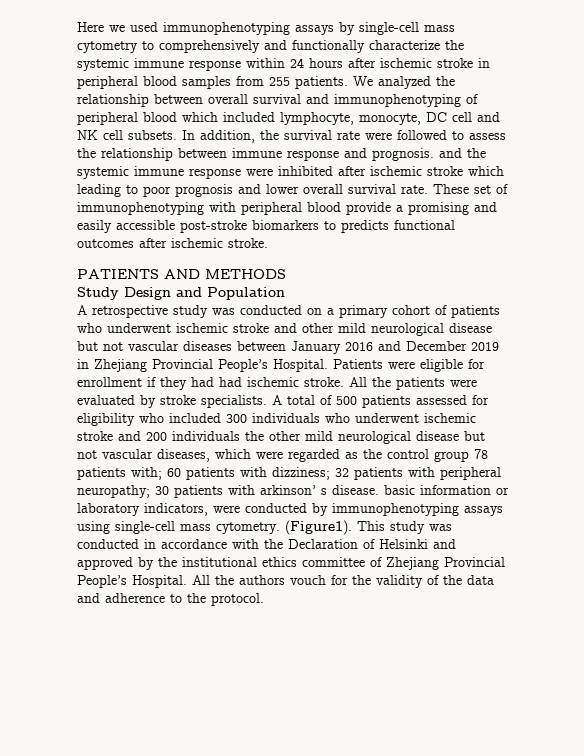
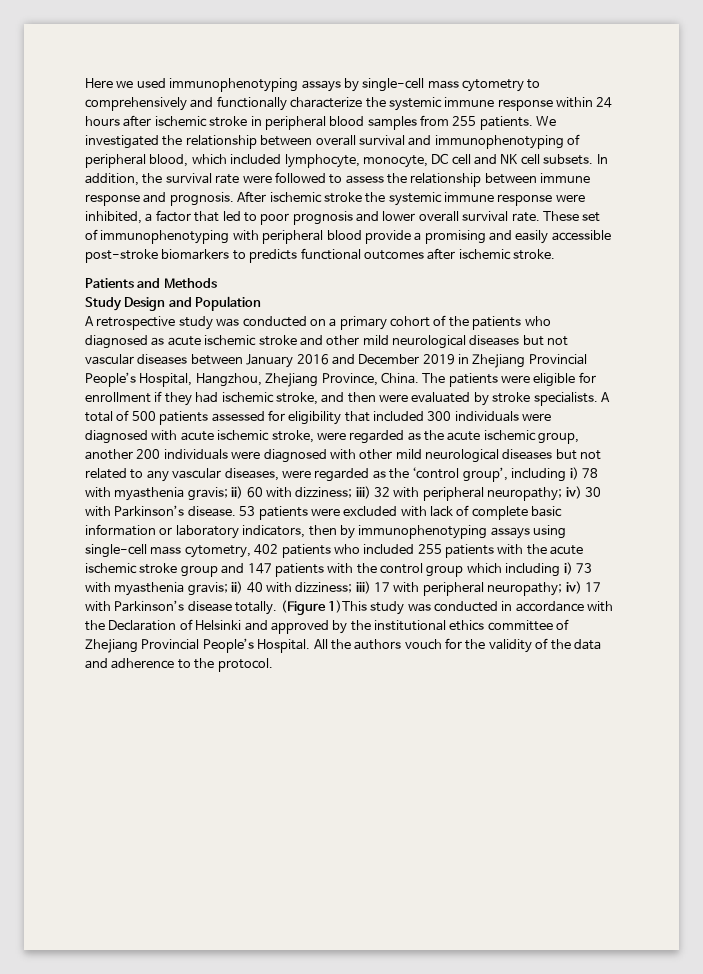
[378,76,431,89] analyzed -> [85,135,159,149] investigated
[143,112,177,122] blood -> [149,154,189,167] blood,
[439,148,462,158] and -> [237,191,362,203] After ischemic stroke
[278,166,504,176] [77,184,121,197] inhibited after ischemic stroke which leading -> [85,210,241,224] inhibited, a factor that led
[77,269,286,279] PATIENTS AND METHODS -> [85,278,217,288] Patients and Methods
[451,305,500,318] [77,323,171,333] patients who underwent -> [448,316,551,330] [85,335,201,349] the patients who diagnosed as acute
[449,323,492,333] disease -> [469,335,520,346] diseases
[273,359,383,372] Hospital. Patients -> [139,372,498,387] Hospital, Hangzhou, Zhejiang Province, China. The patients
[219,377,445,390] had ischemic stroke. All the patients -> [221,392,376,405] ischemic stroke, and then
[139,413,164,423] who -> [344,411,370,422] that
[325,413,476,423] [77,431,485,444] [77,449,488,462] [77,467,501,480] [77,485,379,498] who underwent ischemic stroke and 200 individuals the other mild neurological disease but not vascular diseases, which were regarded as the control group 78 patients with; 60 patients with dizziness; 32 patients with peripheral neuropathy; 30 patients with arkinson’ s disease. -> [522,413,552,421] [85,430,580,444] [85,449,602,463] [85,467,598,482] [85,486,601,501] [85,505,528,520] were diagnosed with acute ischemic stroke, were regarded as the acute ischemic group, another 200 individuals were diagnosed with other mild neurological diseases but not related to any vascular diseases, were regarded as the ‘control group’, including i) 78 with myasthenia gravis; ii) 60 with dizziness; iii) 32 with peripheral neuropathy; iv) 30 with Parkinson’s disease. 53 patients were excluded with lack of complete
[213,503,307,513] were conducted -> [308,525,337,536] then
[216,520,385,535] cytometry. (Figure1). This -> [184,544,584,558] [85,562,592,577] [85,581,601,596] [85,600,367,615] cytometry, 402 patients who included 255 patients with the acute ischemic stroke group and 147 patients with the control group which including i) 73 with myasthenia gravis; ii) 40 with dizziness; iii) 17 with peripheral neuropathy; iv) 17 with Parkinson’s disease totally. (Figure 1)This

